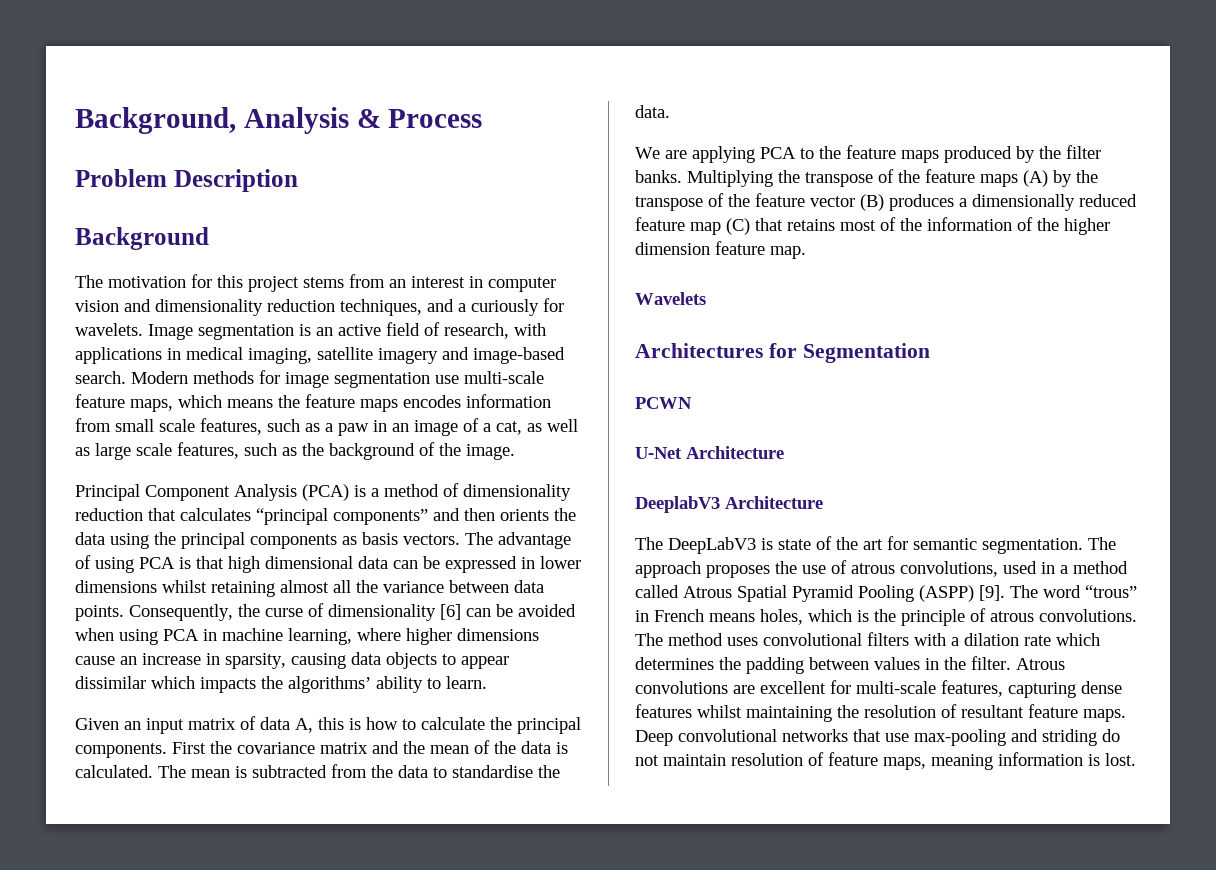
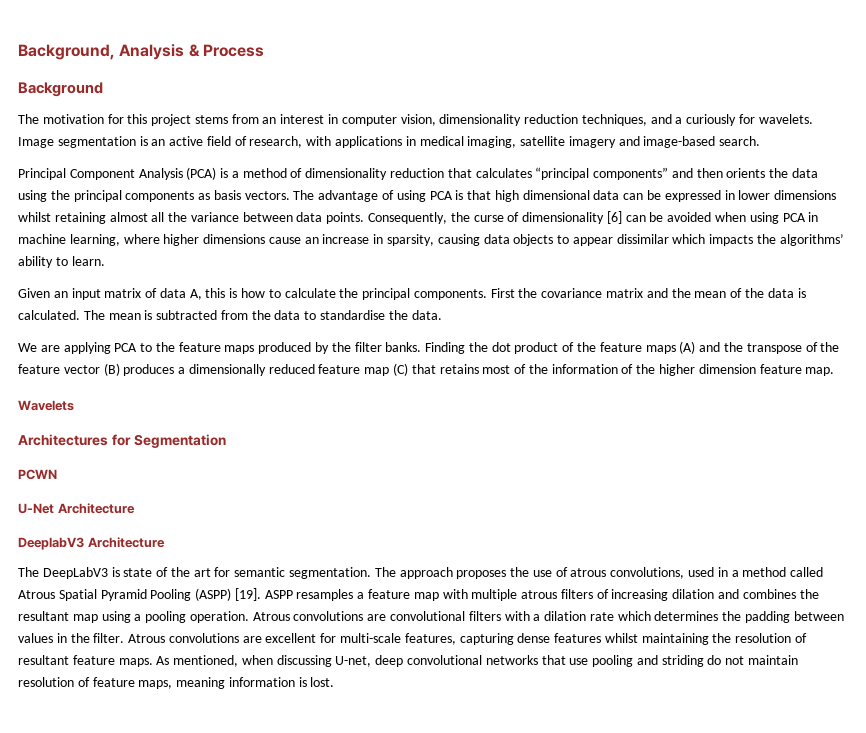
[75,169,298,192] // Problem Description -> (264, 50) none
[75,299,151,312] vision and -> [400,114,436,126] vision,
[131,370,544,388] [75,394,551,412] [75,418,578,436] [75,442,515,460] Modern methods for image segmentation use multi-scale feature maps, which means the feature maps encodes information from small scale features, such as a paw in an image of a cat, as well as large scale features, such as the background of the image. -> (761, 141) none
[687,170,873,187] Multiplying the transpose -> [425,342,559,354] Finding the dot product
[1053,170,1072,187] by -> [699,342,721,352] and
[979,585,1137,601] [635,608,1137,626] [635,633,758,646] [9]. The word “trous” in French means holes, which is the principle of atrous convolutions. The method uses -> [234,588,819,601] [18,611,387,623] [19]. ASPP resamples a feature map with multiple atrous filters of increasing dilation and combines the resultant map using a pooling operation. Atrous convolutions are
[635,730,673,746] Deep -> [156,655,404,667] As mentioned, when discussing U-net, deep
[914,729,1006,746] max-pooling -> [592,655,634,667] pooling

